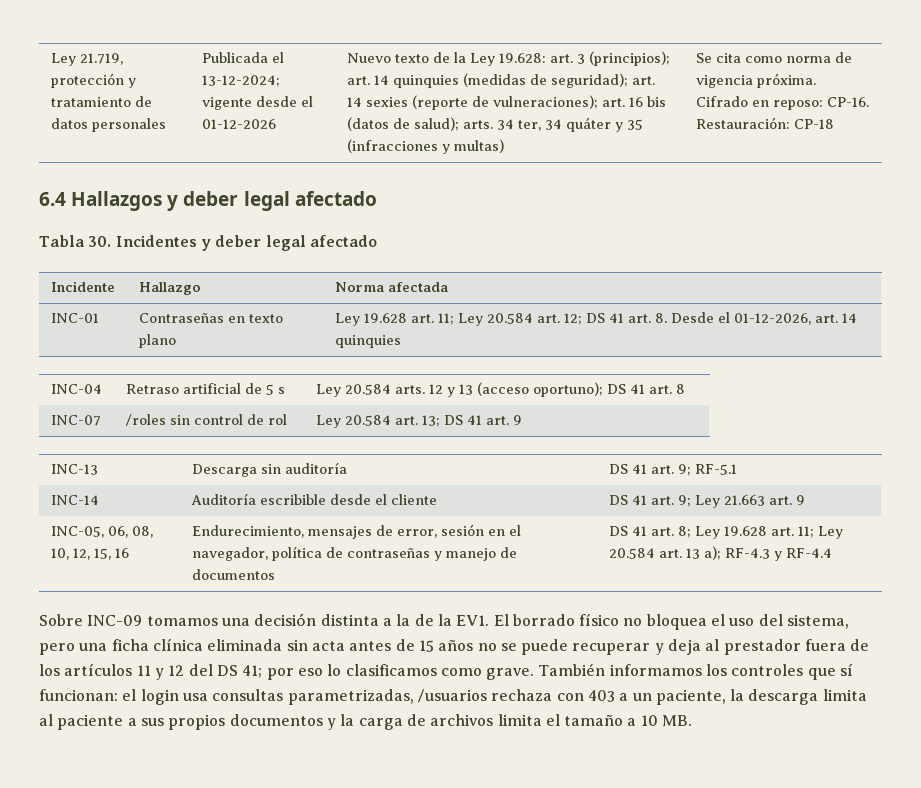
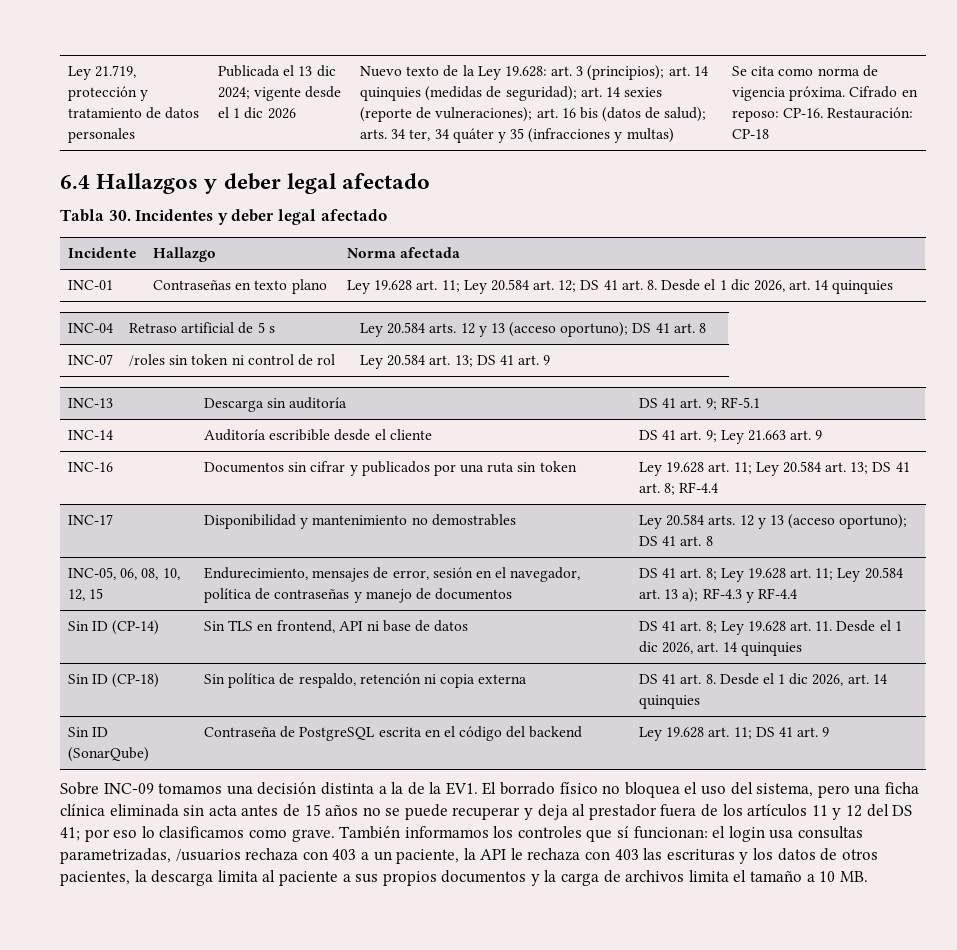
[201,75,280,87] [201,96,313,110] [201,119,276,129] 13-12-2024; vigente desde el 01-12-2026 -> [298,65,336,77] [217,86,342,101] [217,107,296,119] 13 dic 2024; vigente desde el 1 dic 2026
[733,313,811,325] 01-12-2026, -> [719,279,785,292] 1 dic 2026,
(190, 420) none -> [191,354,244,365] token ni
(805, 500) none -> [67,462,113,472] [203,461,577,476] [638,461,910,476] [638,482,719,495] [67,514,113,525] [203,514,516,529] [638,514,908,529] [638,536,713,546] // INC-16 | Documentos sin cifrar y publicados por una ruta sin token | Ley 19.628 art. 11; Ley 20.584 art. 13; DS 41 art. 8; RF-4.4 // INC-17 | Disponibilidad y mantenimiento no demostrables | Ley 20.584 arts. 12 y 13 (acceso oportuno); DS 41 art. 8
[93,548,129,560] 15, 16 -> [89,588,104,599] 15
(832, 553) none -> [67,620,160,635] [203,620,469,633] [638,620,902,635] [638,641,802,656] [67,673,160,688] [203,673,528,688] [638,673,887,686] [638,695,700,709] [67,727,109,737] [67,747,149,762] [203,726,583,741] [638,727,830,741] // Sin ID (CP-14) | Sin TLS en frontend, API ni base de datos | DS 41 art. 8; Ley 19.628 art. 11. Desde el 1 dic 2026, art. 14 quinquies // Sin ID (CP-18) | Sin política de respaldo, retención ni copia externa | DS 41 art. 8. Desde el 1 dic 2026, art. 14 quinquies // Sin ID (SonarQube) | Contraseña de PostgreSQL escrita en el código del backend | Ley 19.628 art. 11; DS 41 art. 9
(745, 695) none -> [480,848,878,864] [60,870,147,886] API le rechaza con 403 las escrituras y los datos de otros pacientes, la

